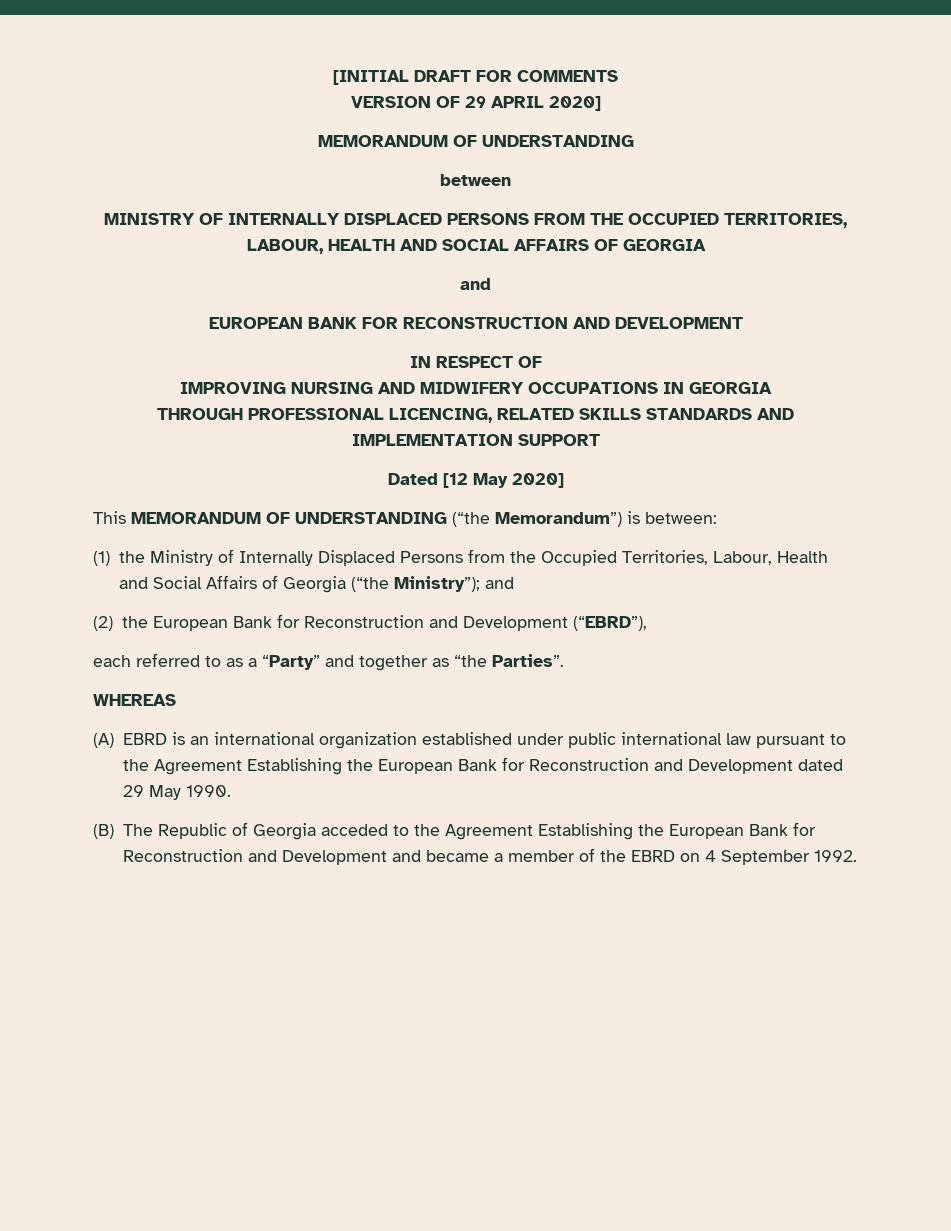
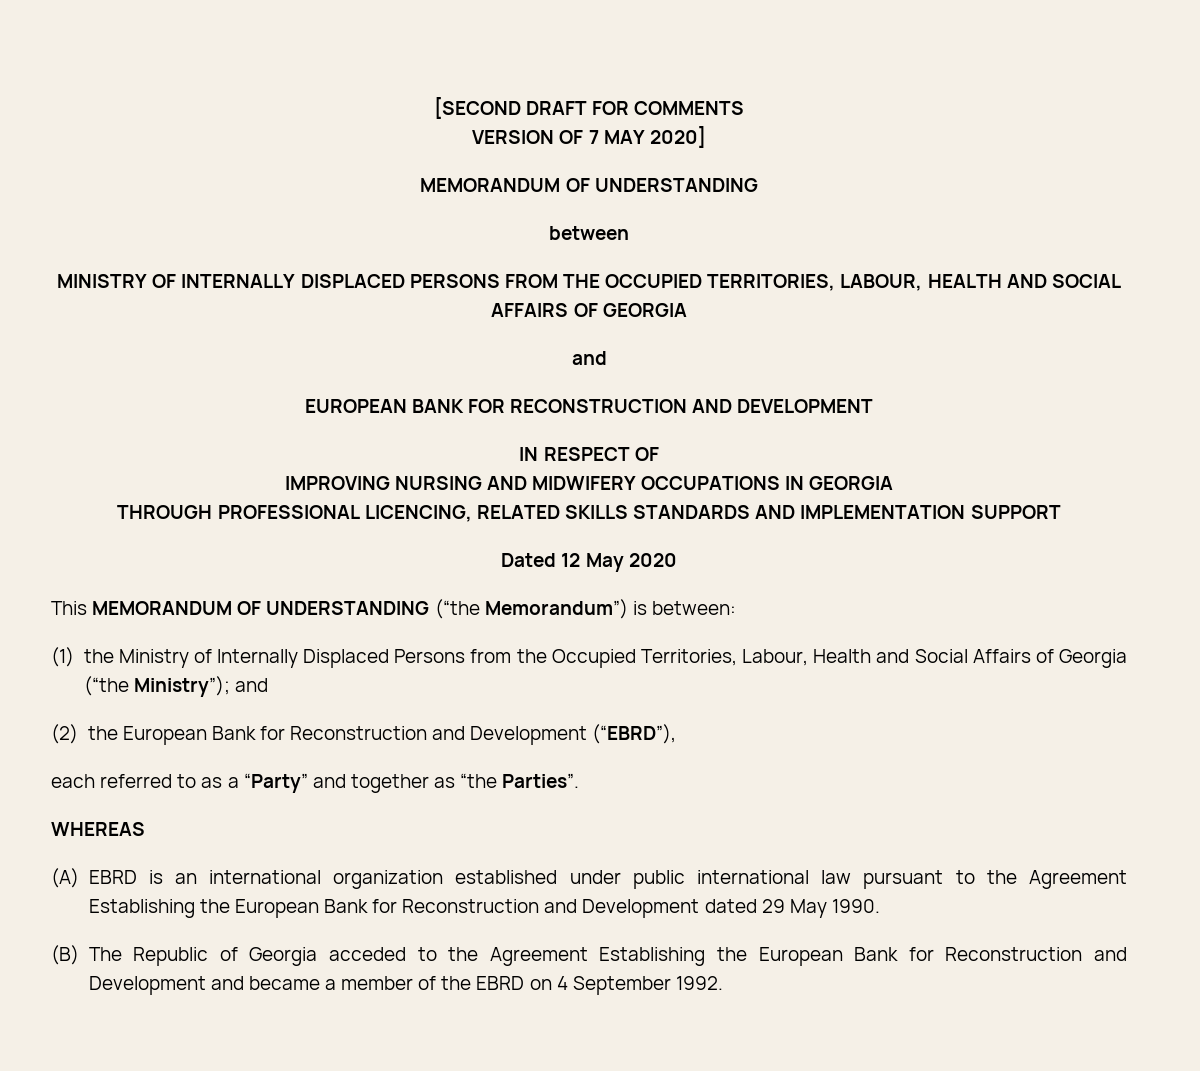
[333,70,409,85] [INITIAL -> [433,97,521,119] [SECOND
[464,96,544,108] 29 APRIL -> [588,130,645,144] 7 MAY
[442,473,564,488] [12 May 2020] -> [561,553,677,572] 12 May 2020

